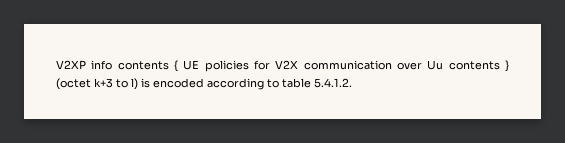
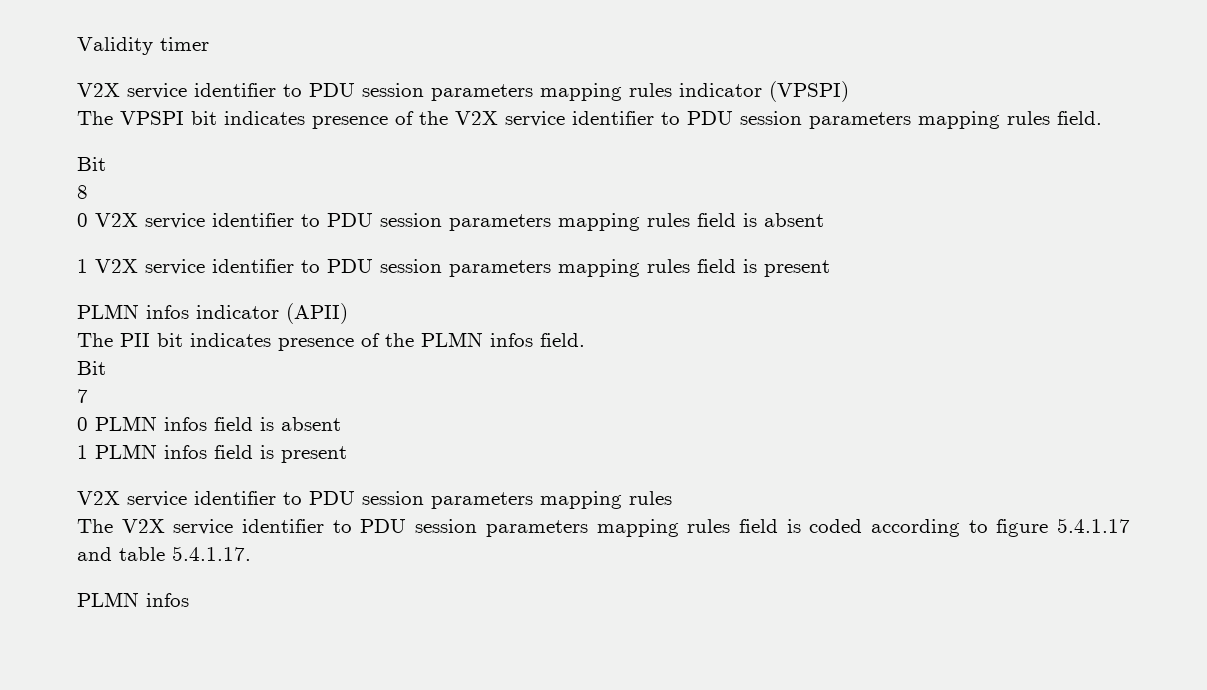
[56,60,509,72] [56,78,352,90] V2XP info contents { UE policies for V2X communication over Uu contents } (octet k+3 to l) is encoded according to table 5.4.1.2. -> [77,37,209,55] [77,81,849,102] [77,111,1102,129] [77,157,106,171] [77,185,88,199] [77,213,824,231] [77,259,830,277] [77,303,348,324] [77,332,585,351] [77,361,106,375] [77,389,88,403] [77,416,341,431] [77,444,347,463] [77,491,672,509] [77,518,1130,537] [77,546,251,561] [77,592,189,607] Validity timer // V2X service identifier to PDU session parameters mapping rules indicator (VPSPI) // The VPSPI bit indicates presence of the V2X service identifier to PDU session parameters mapping rules field. // Bit // 8 // 0 V2X service identifier to PDU session parameters mapping rules field is absent // 1 V2X service identifier to PDU session parameters mapping rules field is present // PLMN infos indicator (APII) // The PII bit indicates presence of the PLMN infos field. // Bit // 7 // 0 PLMN infos field is absent // 1 PLMN infos field is present // V2X service identifier to PDU session parameters mapping rules // The V2X service identifier to PDU session parameters mapping rules field is coded according to figure 5.4.1.17 and table 5.4.1.17. // PLMN infos

